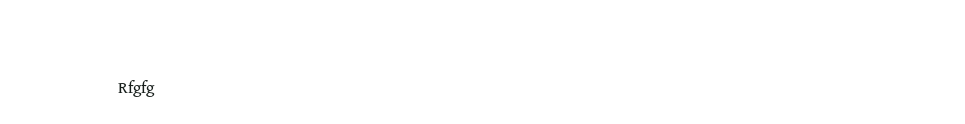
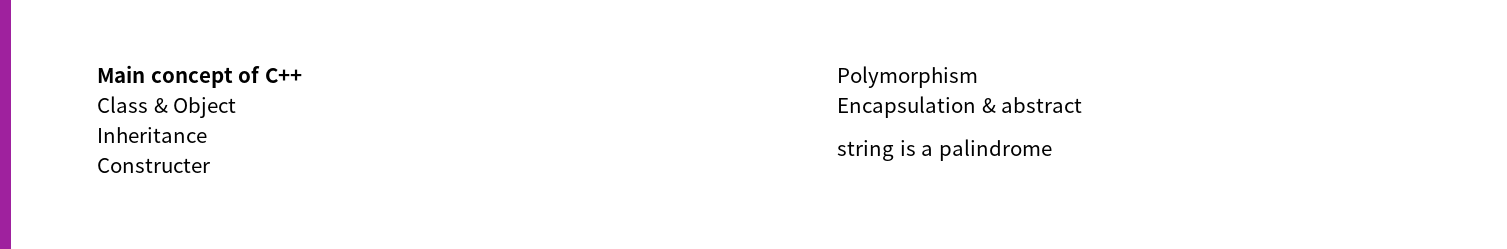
[118,80,156,97] Rfgfg -> [97,65,302,88] [97,96,237,118] [97,127,208,143] [97,158,211,173] [837,66,979,88] [837,96,1083,118] [837,139,1052,161] Main concept of C++ // Class & Object // Inheritance // Constructer // Polymorphism // Encapsulation & abstract // string is a palindrome

